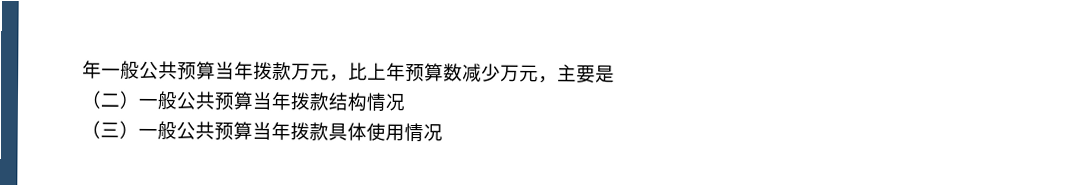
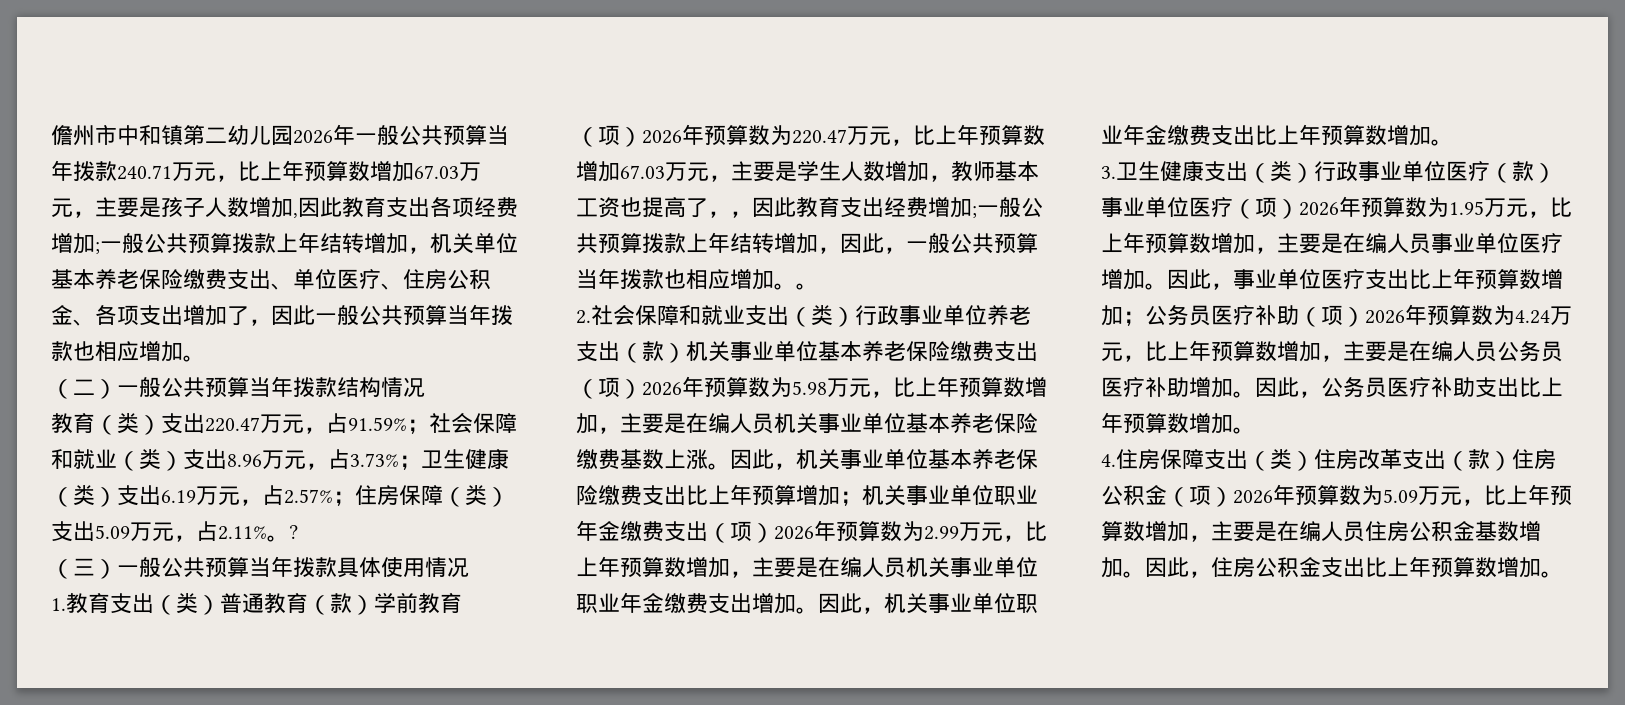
(82, 69) none -> [51,125,333,146] 儋州市中和镇第二幼儿园2026
[291,62,615,84] 万元，比上年预算数减少万元，主要是 -> [117,160,481,182] [51,197,518,218] [51,232,518,254] [51,269,491,290] [51,304,513,326] [51,341,205,362] 240.71万元，比上年预算数增加67.03万元，主要是孩子人数增加,因此教育支出各项经费增加;一般公共预算拨款上年结转增加，机关单位基本养老保险缴费支出、单位医疗、住房公积金、各项支出增加了，因此一般公共预算当年拨款也相应增加。
(406, 102) none -> [51,413,517,435] [51,449,509,471] [51,485,509,507] [51,521,298,542] // 教育（类）支出220.47万元，占91.59%；社会保障和就业（类）支出8.96万元，占3.73%；卫生健康（类）支出6.19万元，占2.57%；住房保障（类）支出5.09万元，占2.11%。?
(443, 133) none -> [51,592,462,615] [576,124,1045,147] [576,161,1039,182] [576,197,1043,218] [576,232,1038,254] [576,268,818,290] [576,305,1031,327] [576,341,1038,363] [576,376,1047,399] [576,413,1038,434] [576,449,1038,470] [576,484,1038,506] [576,520,1047,543] [576,556,1038,578] [576,592,1038,614] [1101,124,1453,146] [1101,161,1556,183] [1101,196,1572,219] [1101,232,1563,254] [1101,268,1563,290] [1101,304,1572,327] [1101,340,1563,362] [1101,377,1563,398] [1101,412,1255,434] [1101,449,1556,471] [1101,484,1572,507] [1101,521,1541,542] [1101,556,1563,578] // 1.教育支出（类）普通教育（款）学前教育（项）2026年预算数为220.47万元，比上年预算数增加67.03万元，主要是学生人数增加，教师基本工资也提高了，，因此教育支出经费增加;一般公共预算拨款上年结转增加，因此，一般公共预算当年拨款也相应增加。。 // 2.社会保障和就业支出（类）行政事业单位养老支出（款）机关事业单位基本养老保险缴费支出（项）2026年预算数为5.98万元，比上年预算数增加，主要是在编人员机关事业单位基本养老保险缴费基数上涨。因此，机关事业单位基本养老保险缴费支出比上年预算增加；机关事业单位职业年金缴费支出（项）2026年预算数为2.99万元，比上年预算数增加，主要是在编人员机关事业单位职业年金缴费支出增加。因此，机关事业单位职业年金缴费支出比上年预算数增加。 // 3.卫生健康支出（类）行政事业单位医疗（款）事业单位医疗（项）2026年预算数为1.95万元，比上年预算数增加，主要是在编人员事业单位医疗增加。因此，事业单位医疗支出比上年预算数增加；公务员医疗补助（项）2026年预算数为4.24万元，比上年预算数增加，主要是在编人员公务员医疗补助增加。因此，公务员医疗补助支出比上年预算数增加。 // 4.住房保障支出（类）住房改革支出（款）住房公积金（项）2026年预算数为5.09万元，比上年预算数增加，主要是在编人员住房公积金基数增加。因此，住房公积金支出比上年预算数增加。

